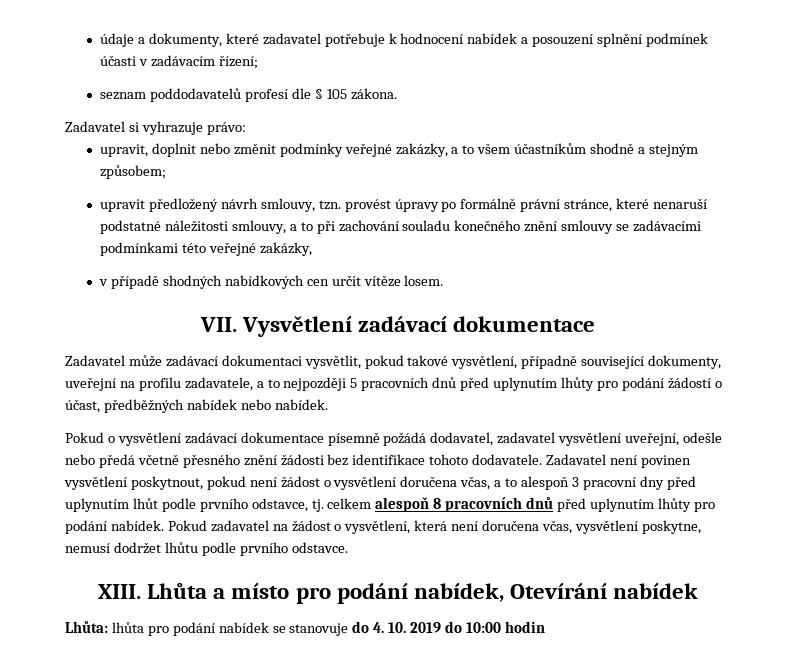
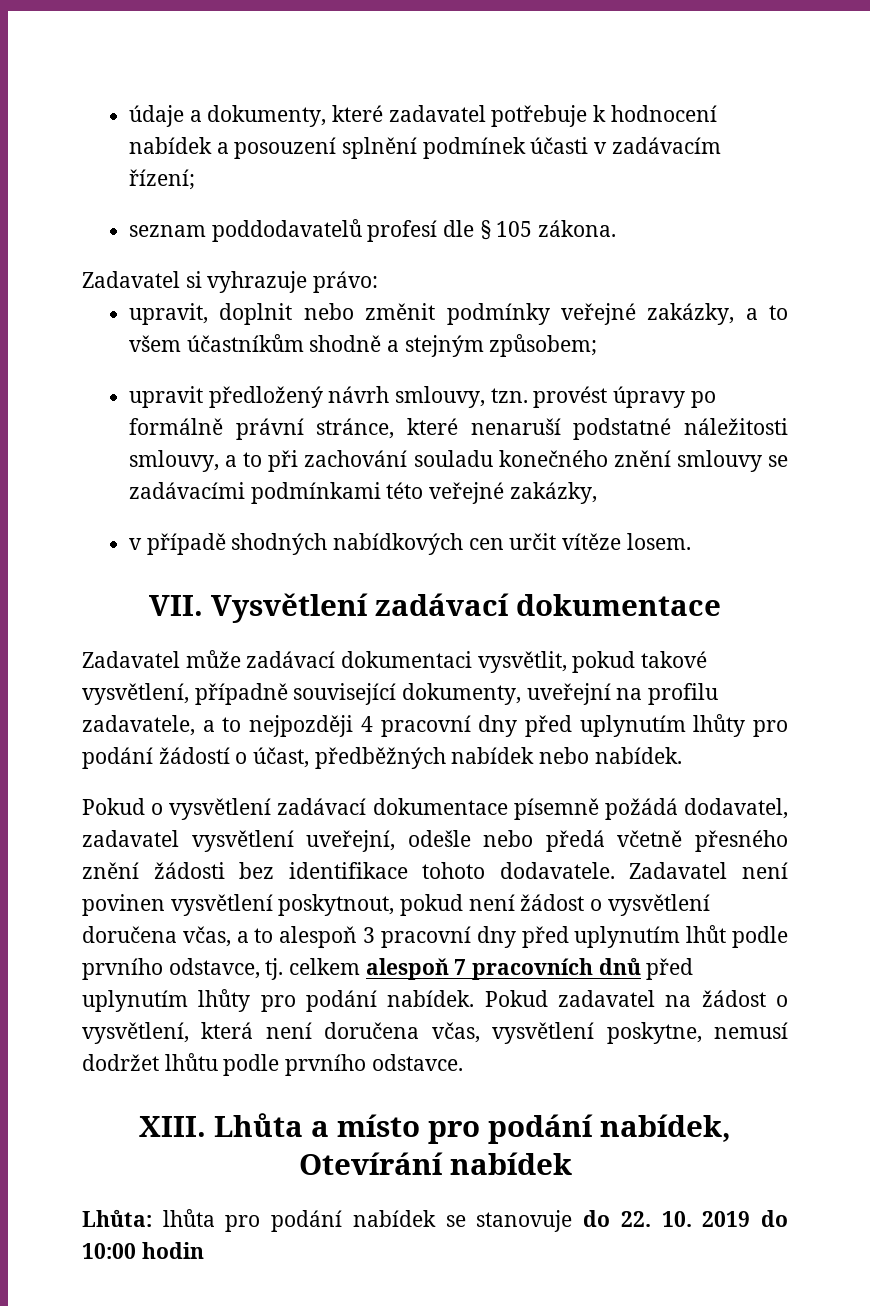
[350,377,457,391] 5 pracovních dnů -> [360,715,518,737] 4 pracovní dny
[433,498,442,509] 8 -> [454,959,467,975] 7
[373,622,385,633] 4. -> [620,1211,651,1227] 22.

